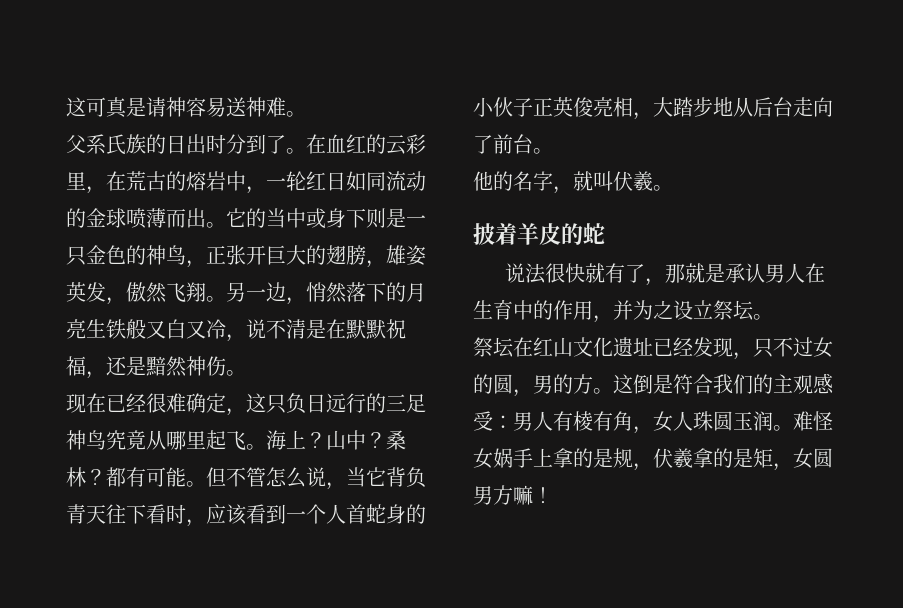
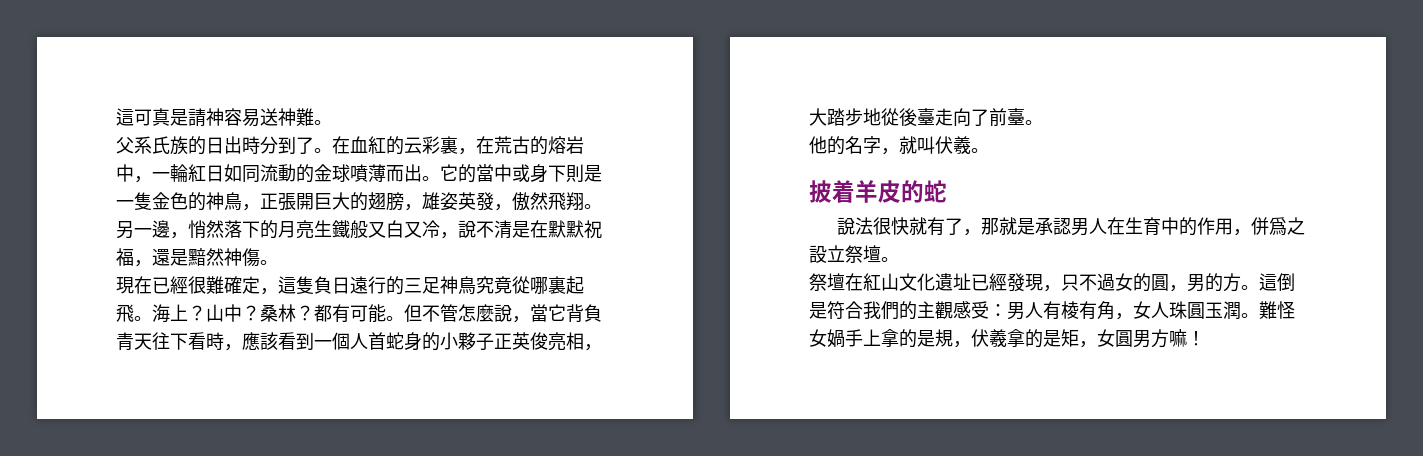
[66,97,166,118] 这可真是请 -> [116,108,206,127] 這可真是請
[266,97,286,117] 难 -> [296,108,314,126] 難
[206,134,226,154] 时 -> [242,136,260,154] 時
[346,134,426,155] [66,172,86,190] 红的云彩里 -> [368,136,458,155] 紅的云彩裏
[286,171,326,191] 轮红 -> [170,164,206,183] 輪紅
[406,171,426,191] [66,208,146,229] 动的金球喷 -> [278,164,368,183] 動的金球噴
[266,208,286,228] 当 -> [476,164,494,182] 當
[366,208,426,228] [66,245,266,268] 则是一只金色的神鸟，正张开 -> [566,164,602,183] [116,192,314,211] 則是一隻金色的神鳥，正張開
[86,282,186,305] 发，傲然飞 -> [476,192,566,211] 發，傲然飛
[266,282,286,302] 边 -> [152,220,170,238] 邊
[106,319,126,339] 铁 -> [332,220,350,238] 鐵
[246,319,266,339] 说 -> [458,220,476,238] 說
[106,356,127,376] 还 -> [152,248,170,266] 還
[206,356,246,376] [66,393,426,416] [66,430,246,450] 伤。 // 现在已经很难确定，这只负日远行的三足神鸟究竟从哪里起飞 -> [242,248,278,267] [116,276,584,295] [116,304,134,322] 傷。 // 現在已經很難確定，這隻負日遠行的三足神鳥究竟從哪裏起飛
[286,467,426,490] [66,504,326,527] 么说，当它背负青天往下看时，应该看到一个 -> [476,304,602,323] [116,332,350,351] 麼說，當它背負青天往下看時，應該看到一個
[493,97,513,117] 伙 -> [458,332,476,350] 夥
[733,97,793,117] 从后台 -> [881,108,935,126] 從後臺
[513,134,533,154] 台 -> [1007,108,1025,125] 臺
[504,263,525,283] 说 -> [837,217,856,235] 說
[744,263,765,283] 认 -> [1053,217,1072,235] 認
[613,300,773,321] [473,337,833,360] [473,374,513,394] 并为之设立祭坛。 // 祭坛在红山文化遗址已经发现，只不过女的圆 -> [1251,217,1306,236] [809,245,899,263] [809,273,1169,292] 併爲之設立祭壇。 // 祭壇在紅山文化遺址已經發現，只不過女的圓
[613,374,633,394] 这 -> [1259,273,1277,291] 這
[733,374,813,394] 们的主观 -> [881,301,953,320] 們的主觀
[713,411,833,431] [473,448,513,469] 圆玉润。难怪女娲 -> [1187,301,1295,319] [809,329,845,348] 圓玉潤。難怪女媧
[613,448,633,468] 规 -> [935,329,953,347] 規
[813,448,833,468] 圆 -> [1115,330,1133,347] 圓

